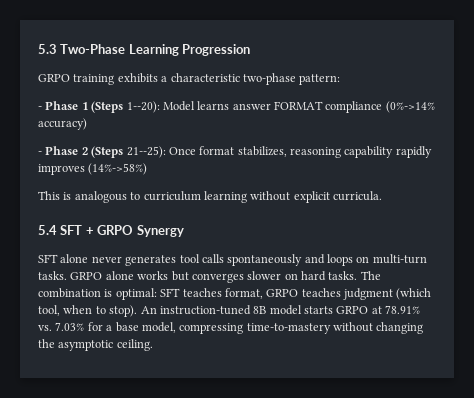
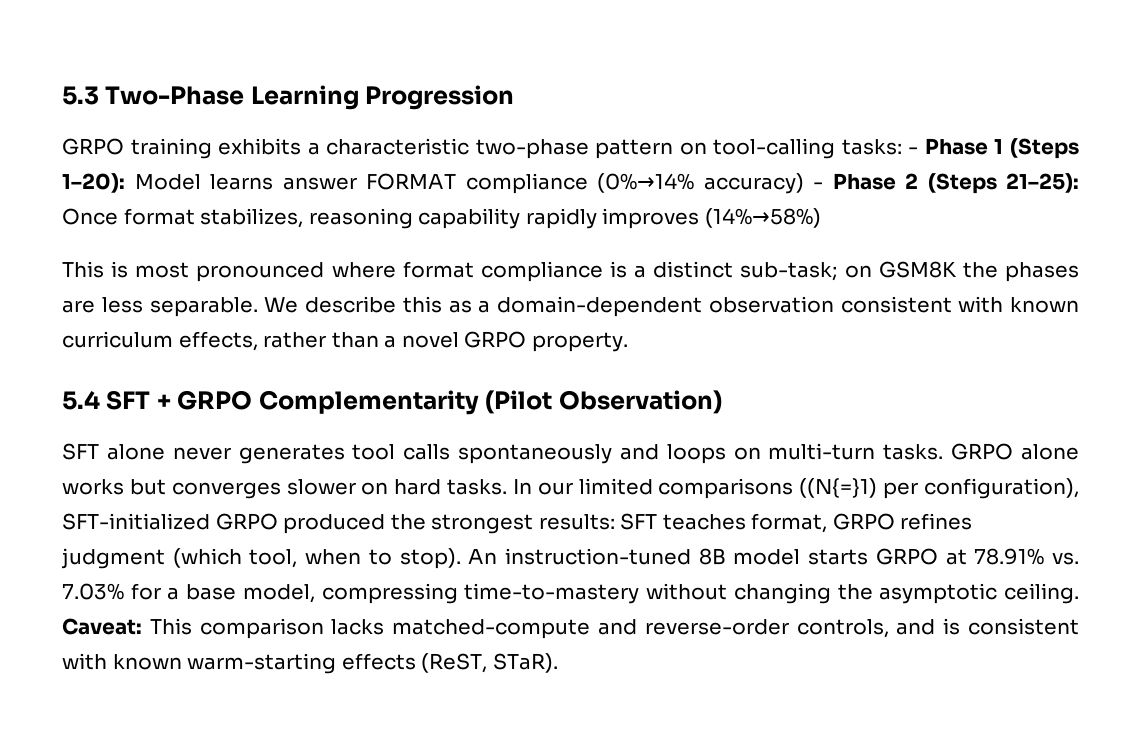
[299,74,341,85] pattern: // -> [595,138,902,159] pattern on tool-calling tasks:
[126,101,160,113] 1--20): -> [62,173,125,193] 1–20):
[385,101,435,113] (0%->14% -> [597,173,694,193] (0%→14%
(87, 124) // -> (804, 183) none
[126,146,166,158] 21--25): -> [1006,173,1079,193] 21–25):
[88,163,148,175] (14%->58%) -> [704,208,821,228] (14%→58%)
[74,191,382,203] analogous to curriculum learning without explicit curricula. -> [135,261,1079,282] [62,296,1079,317] [62,331,628,352] most pronounced where format compliance is a distinct sub-task; on GSM8K the phases are less separable. We describe this as a domain-dependent observation consistent with known curriculum effects, rather than a novel GRPO property.
[136,225,184,237] Synergy -> [258,390,722,415] Complementarity (Pilot Observation)
[360,271,381,280] [38,288,157,300] The combination is optimal: -> [512,478,1079,499] [62,513,615,534] In our limited comparisons ((N{=}1) per configuration), SFT-initialized GRPO produced the strongest results:
[301,288,341,297] teaches -> [900,513,973,530] refines
(153, 345) none -> [62,618,1079,639] [62,653,558,674] Caveat: This comparison lacks matched-compute and reverse-order controls, and is consistent with known warm-starting effects (ReST, STaR).

